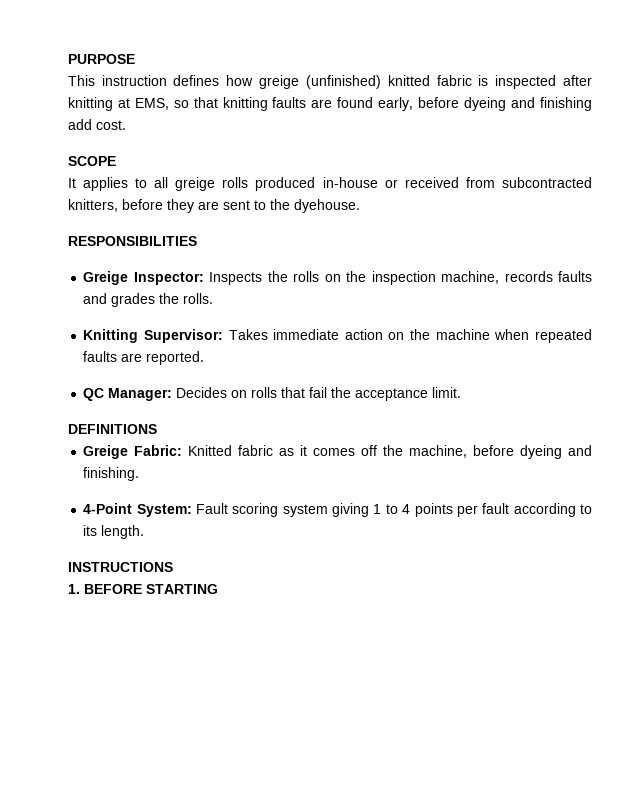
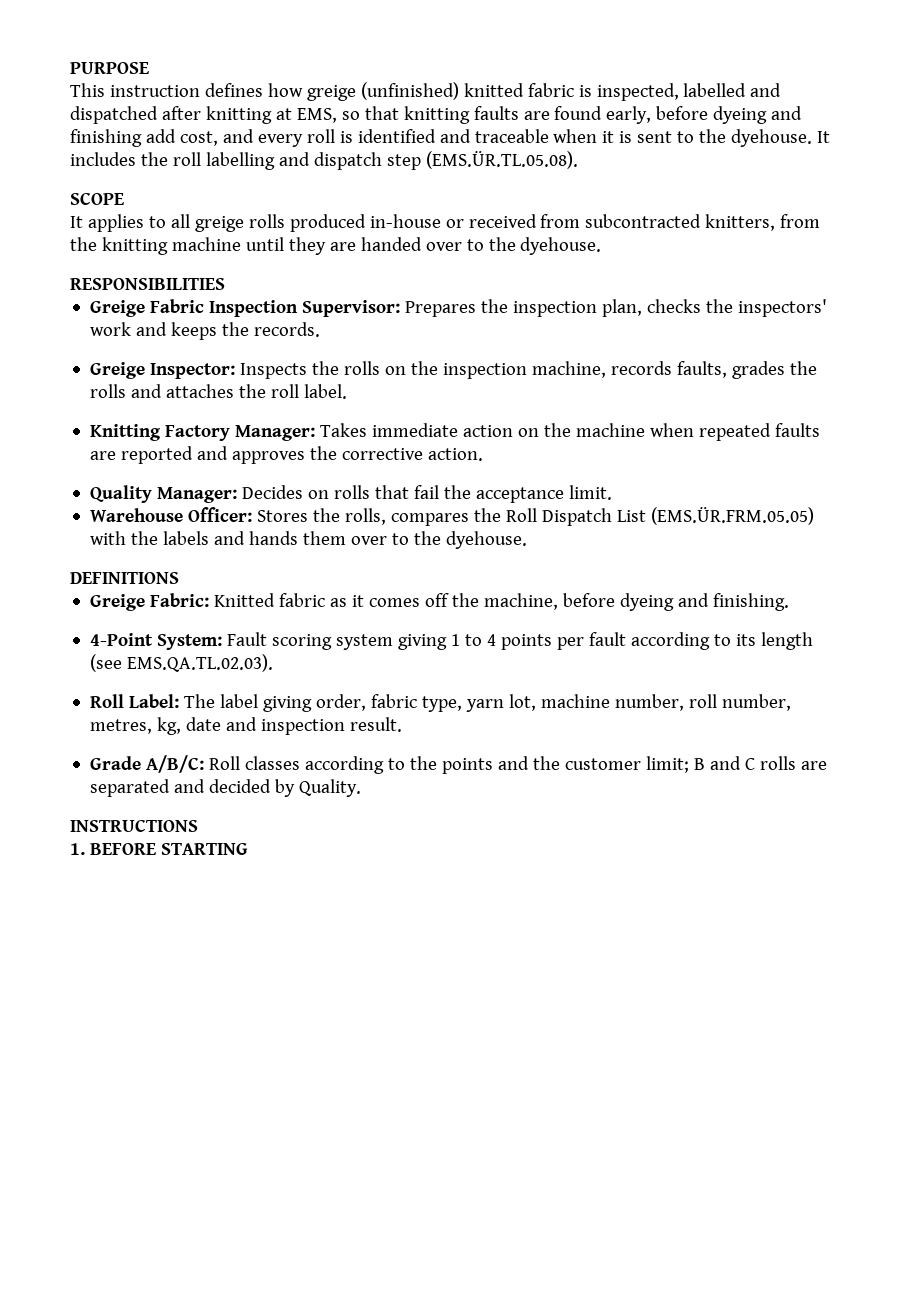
[495,75,557,89] inspected -> [596,83,782,101] [69,106,158,124] inspected, labelled and dispatched
[95,120,126,130] cost. -> [179,129,831,147] [69,151,578,170] cost, and every roll is identified and traceable when it is sent to the dyehouse. It includes the roll labelling and dispatch step (EMS.ÜR.TL.05.08).
[121,199,360,213] [67,236,197,246] before they are sent to the dyehouse. // RESPONSIBILITIES -> [780,214,821,228] [69,237,602,255] [69,278,225,290] [89,299,827,317] [89,322,320,340] from the knitting machine until they are handed over to the dyehouse. // RESPONSIBILITIES // Greige Fabric Inspection Supervisor: Prepares the inspection plan, checks the inspectors' work and keeps the records.
[557,271,592,282] [83,293,214,307] faults and grades the rolls. -> [676,361,817,379] [89,384,347,399] faults, grades the rolls and attaches the roll label.
[143,329,223,343] Supervisor: -> [164,425,315,441] Factory Manager:
[146,351,205,365] [83,388,105,401] reported. // QC -> [120,446,483,464] [89,485,152,503] reported and approves the corrective action. // Quality
(462, 392) none -> [89,507,814,526] [89,531,527,549] // Warehouse Officer: Stores the rolls, compares the Roll Dispatch List (EMS.ÜR.FRM.05.05) with the labels and hands them over to the dyehouse.
[101,525,145,539] length. -> [760,632,813,650] [89,654,273,672] [89,694,791,712] [89,717,402,735] [89,755,827,774] [89,779,361,797] length (see EMS.QA.TL.02.03). // Roll Label: The label giving order, fabric type, yarn lot, machine number, roll number, metres, kg, date and inspection result. // Grade A/B/C: Roll classes according to the points and the customer limit; B and C rolls are separated and decided by Quality.

